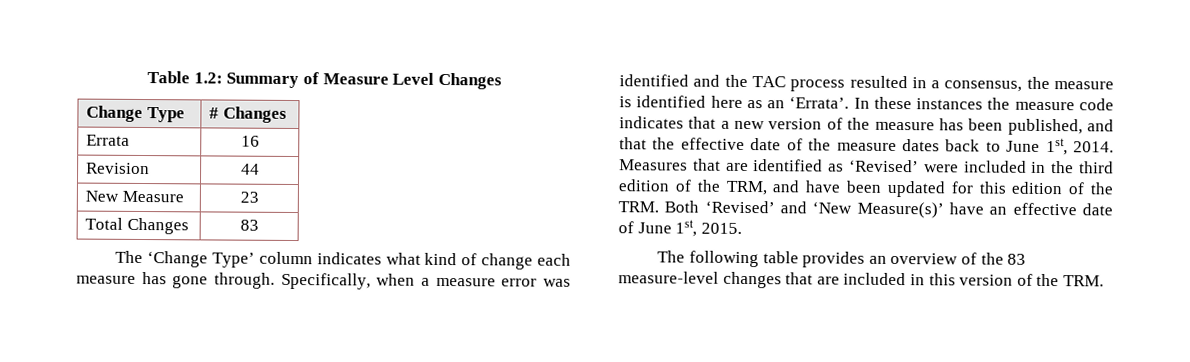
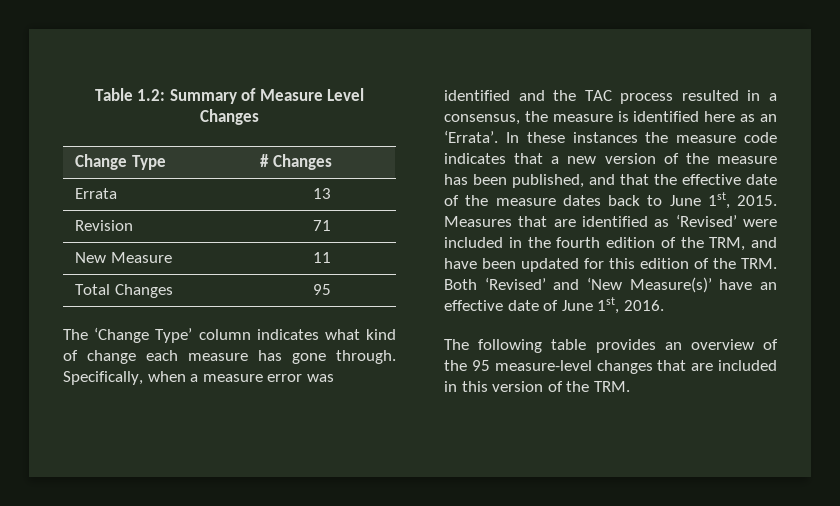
[240,135,260,147] 16 -> [313,188,331,199] 13
[240,163,260,175] 44 -> [313,220,331,231] 71
[239,191,259,203] 23 -> [313,252,331,263] 11
[239,219,259,231] 83 -> [313,284,331,295] 95
[1073,141,1114,153] 2014. -> [737,195,777,206] 2015.
[1079,161,1114,174] third -> [556,237,601,248] fourth
[700,222,742,234] 2015. -> [623,300,664,311] 2016.
[1007,253,1027,265] 83 -> [471,360,490,371] 95

